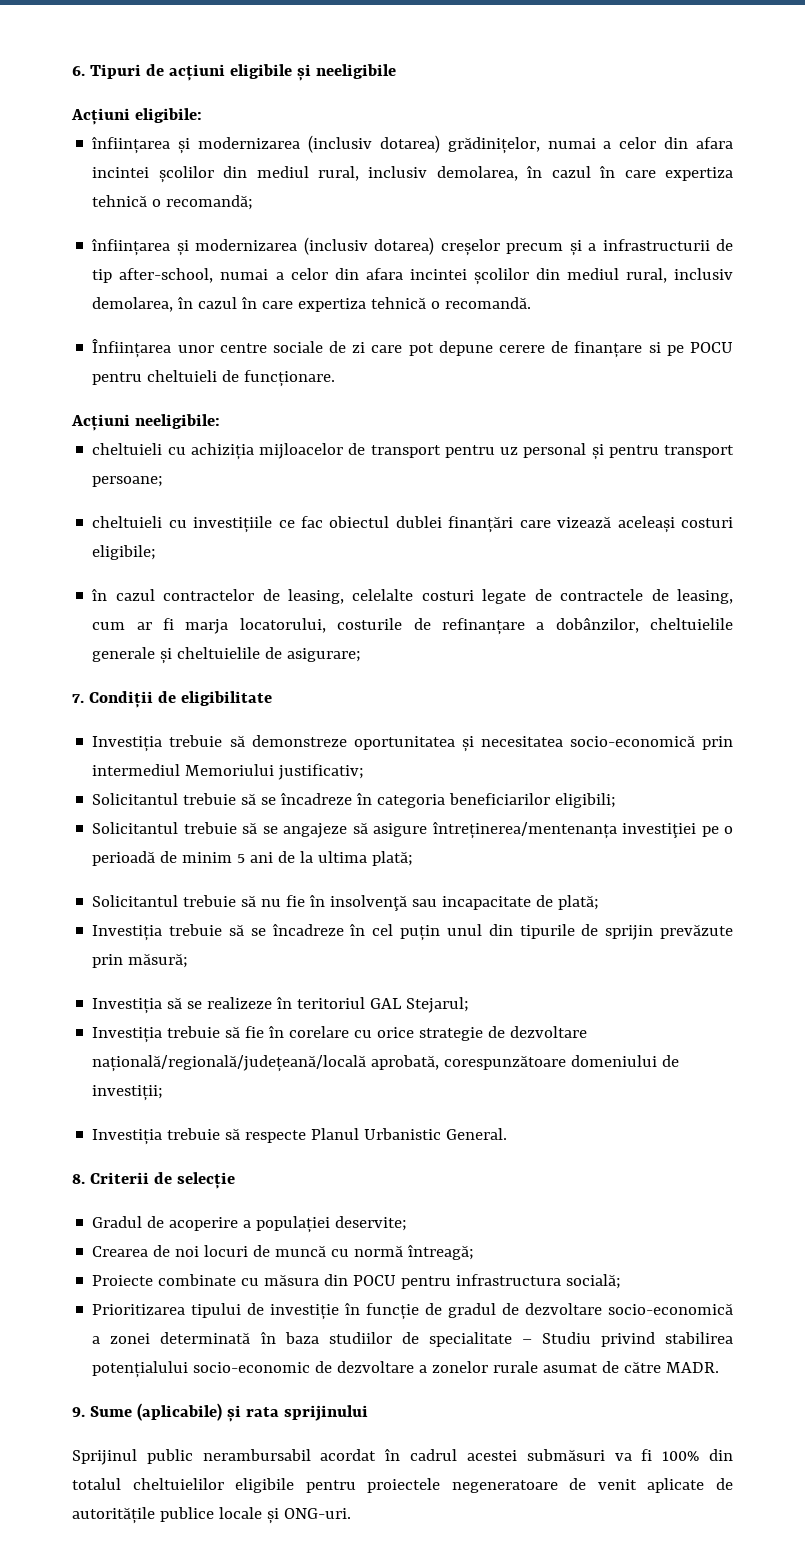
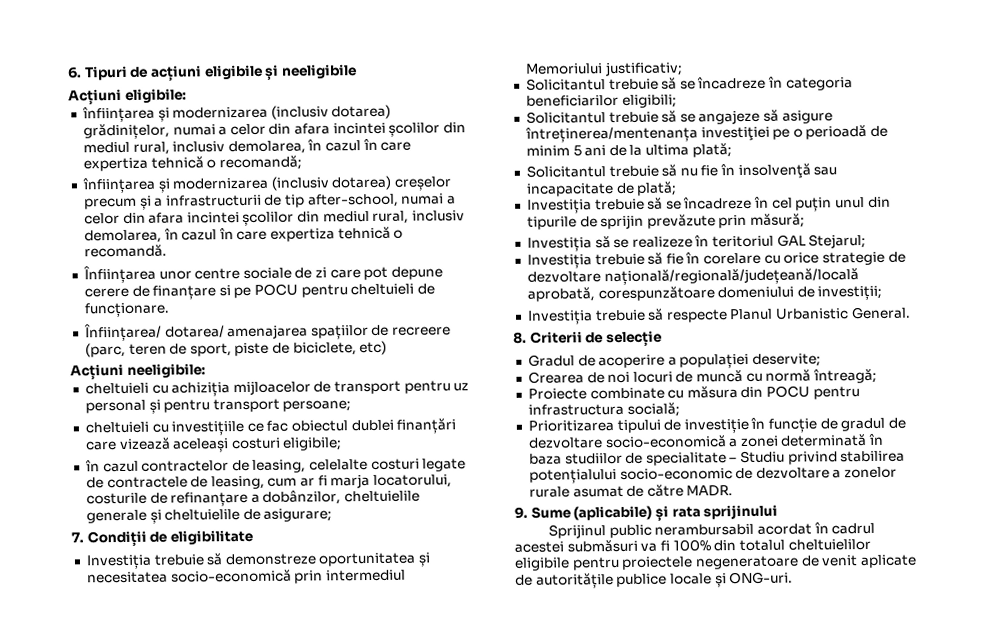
(336, 378) none -> [83,323,452,342] [84,340,388,358] // Înființarea/ dotarea/ amenajarea spațiilor de recreere (parc, teren de sport, piste de biciclete, etc)

